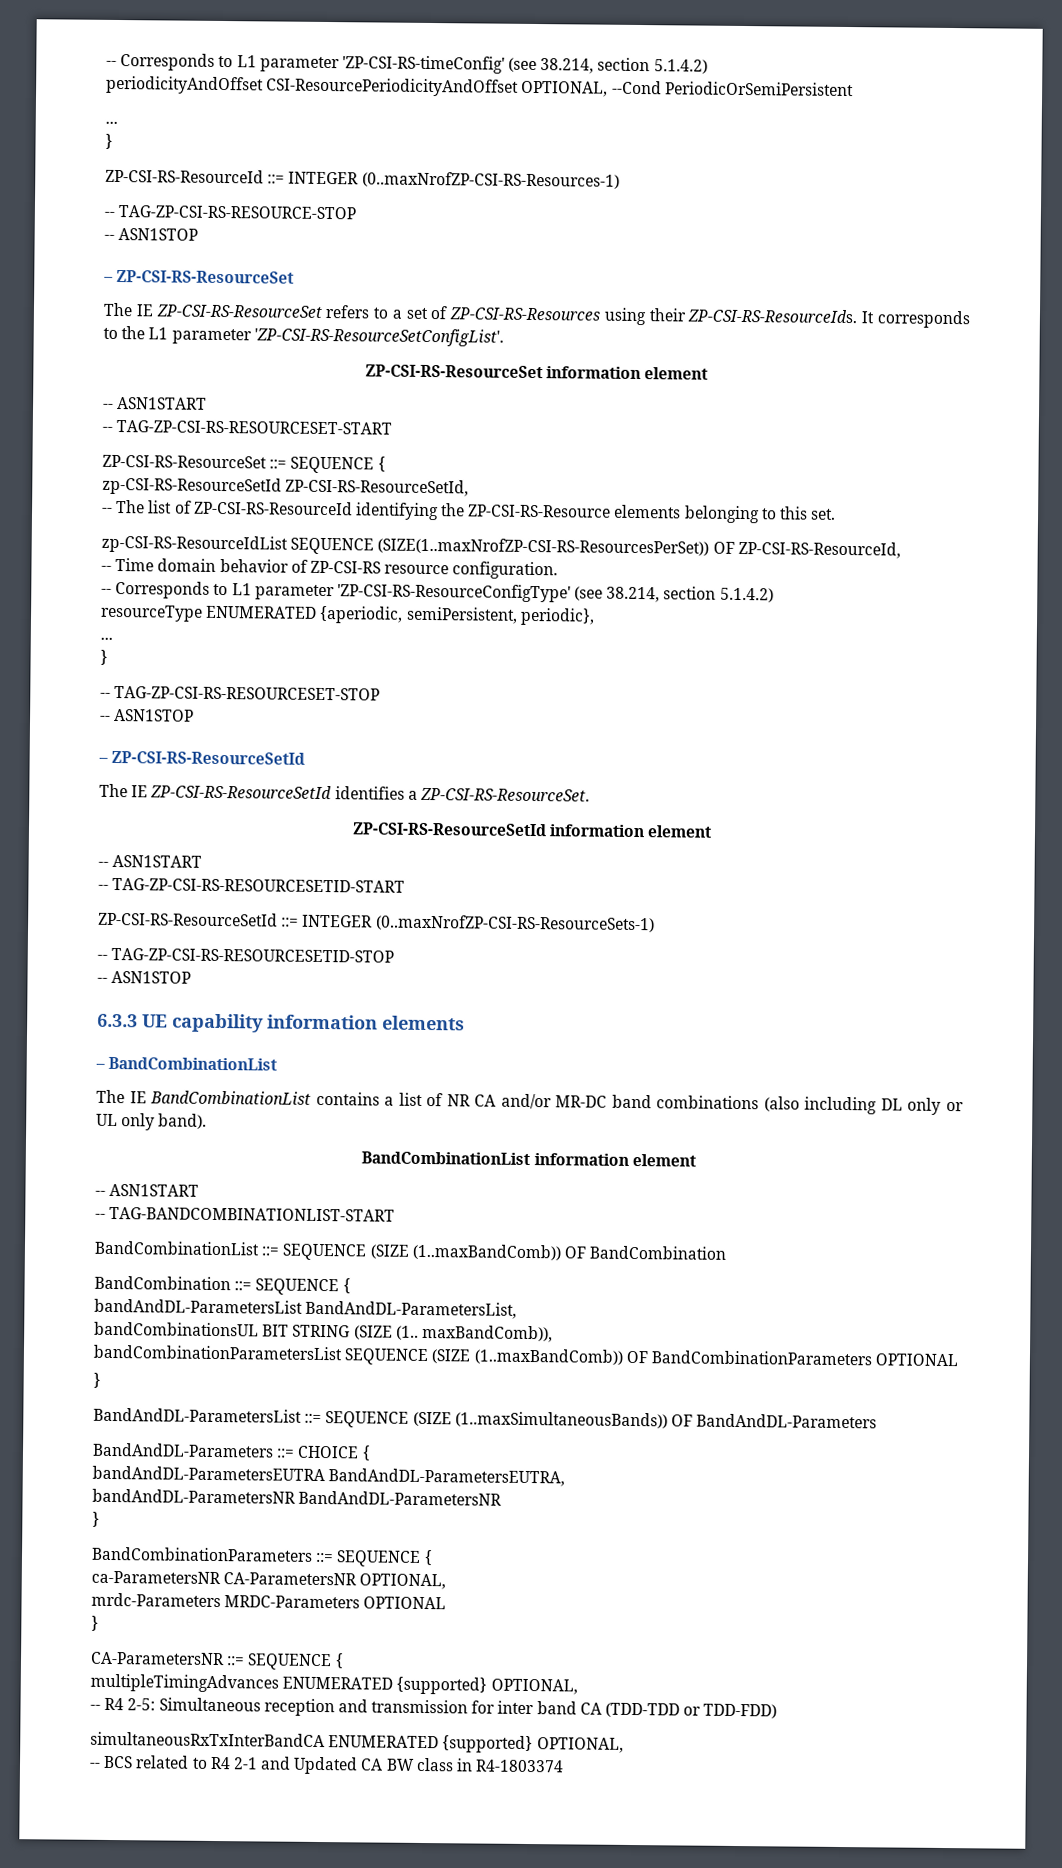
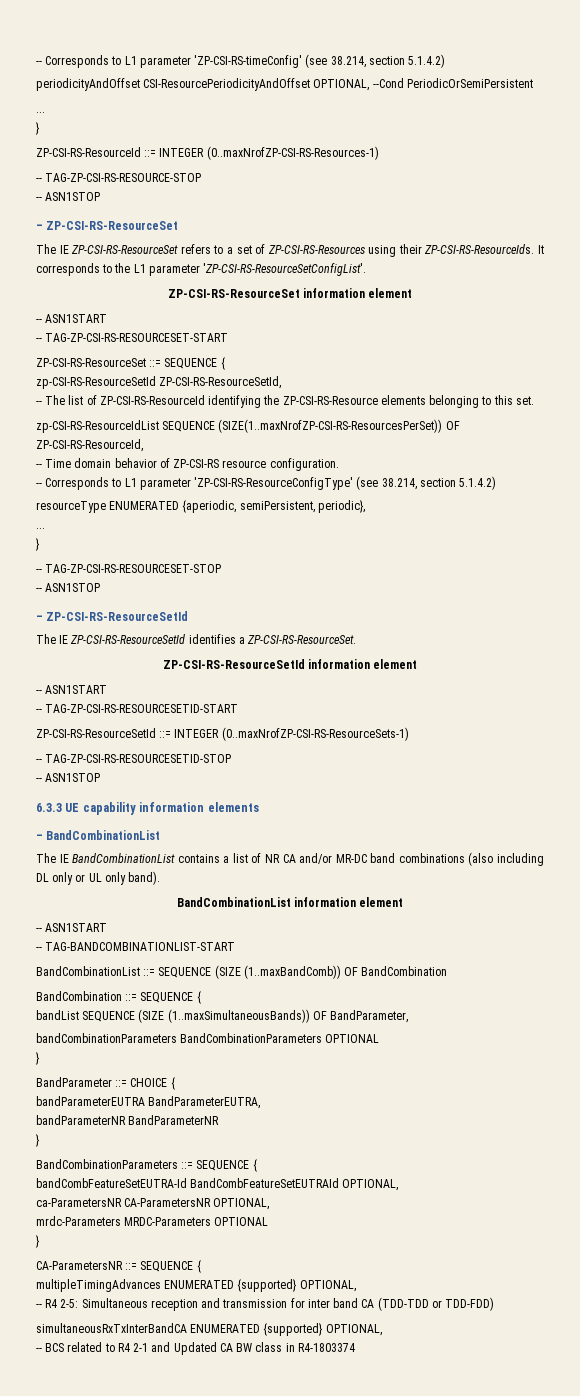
[94,1298,518,1319] [94,1321,553,1343] [93,1344,959,1367] [93,1372,101,1388] [93,1407,878,1429] [92,1442,274,1458] bandAndDL-ParametersList BandAndDL-ParametersList, // bandCombinationsUL BIT STRING (SIZE (1.. maxBandComb)), // bandCombinationParametersList SEQUENCE (SIZE (1..maxBandComb)) OF BandCombinationParameters OPTIONAL // } // BandAndDL-ParametersList ::= SEQUENCE (SIZE (1..maxSimultaneousBands)) OF BandAndDL-Parameters // BandAndDL-Parameters -> [36,1009,409,1023] [36,1033,380,1043] [35,1052,39,1065] [36,1077,112,1087] bandList SEQUENCE (SIZE (1..maxSimultaneousBands)) OF BandParameter, // bandCombinationParameters BandCombinationParameters OPTIONAL // } // BandParameter
[92,1465,566,1487] [92,1488,503,1506] bandAndDL-ParametersEUTRA BandAndDL-ParametersEUTRA, // bandAndDL-ParametersNR BandAndDL-ParametersNR -> [36,1096,261,1109] [36,1115,220,1125] bandParameterEUTRA BandParameterEUTRA, // bandParameterNR BandParameterNR
(433, 1558) none -> [36,1178,399,1191] // bandCombFeatureSetEUTRA-Id BandCombFeatureSetEUTRAId OPTIONAL,

